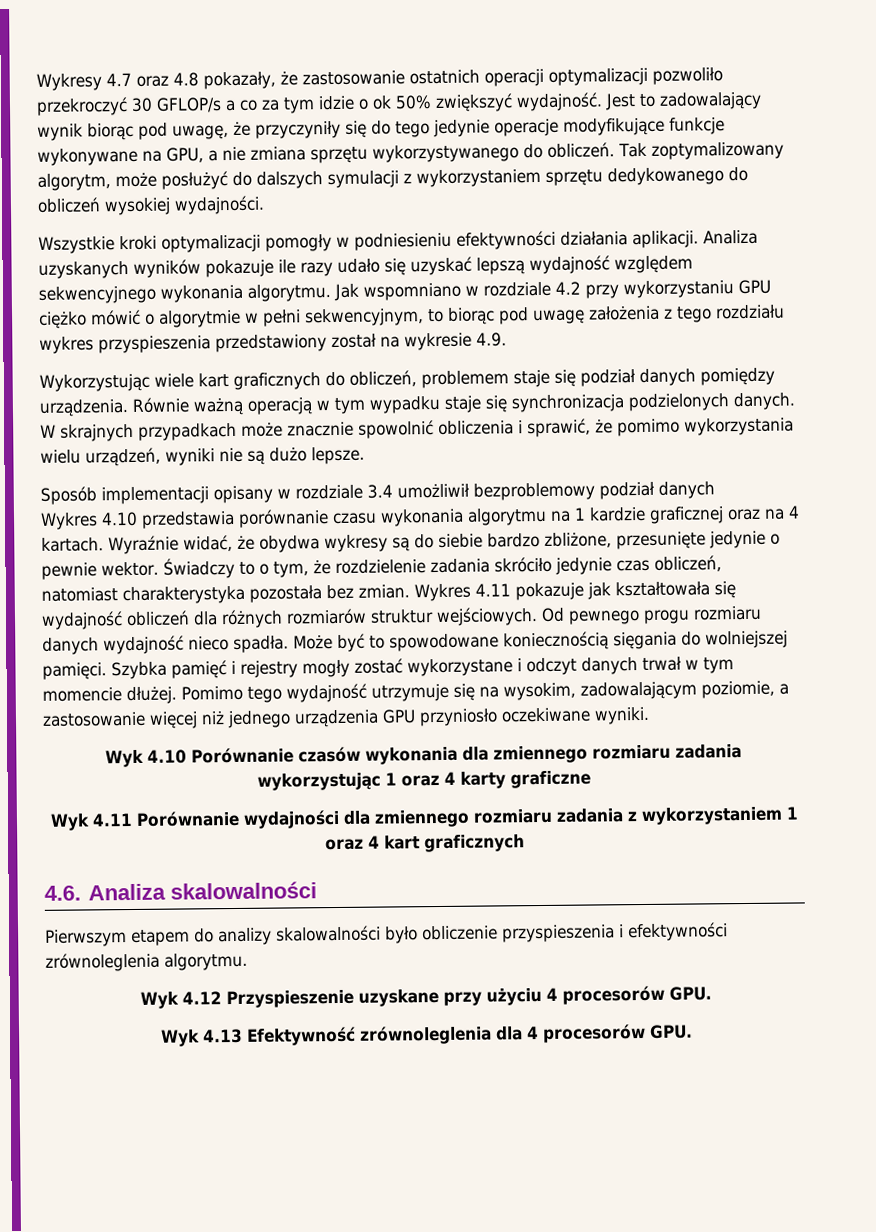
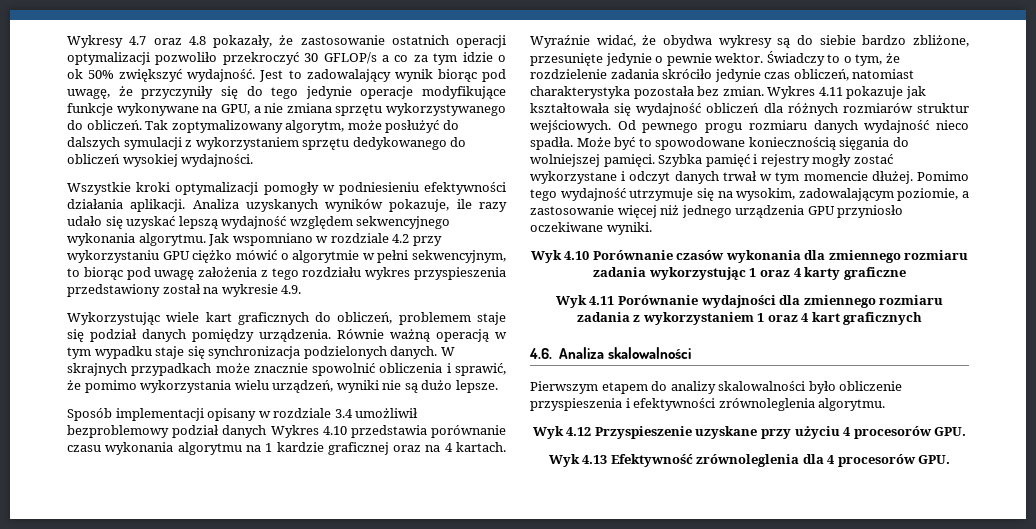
[205,259,274,278] pokazuje -> [389,199,450,212] pokazuje,
(715, 490) // -> (267, 431) none

